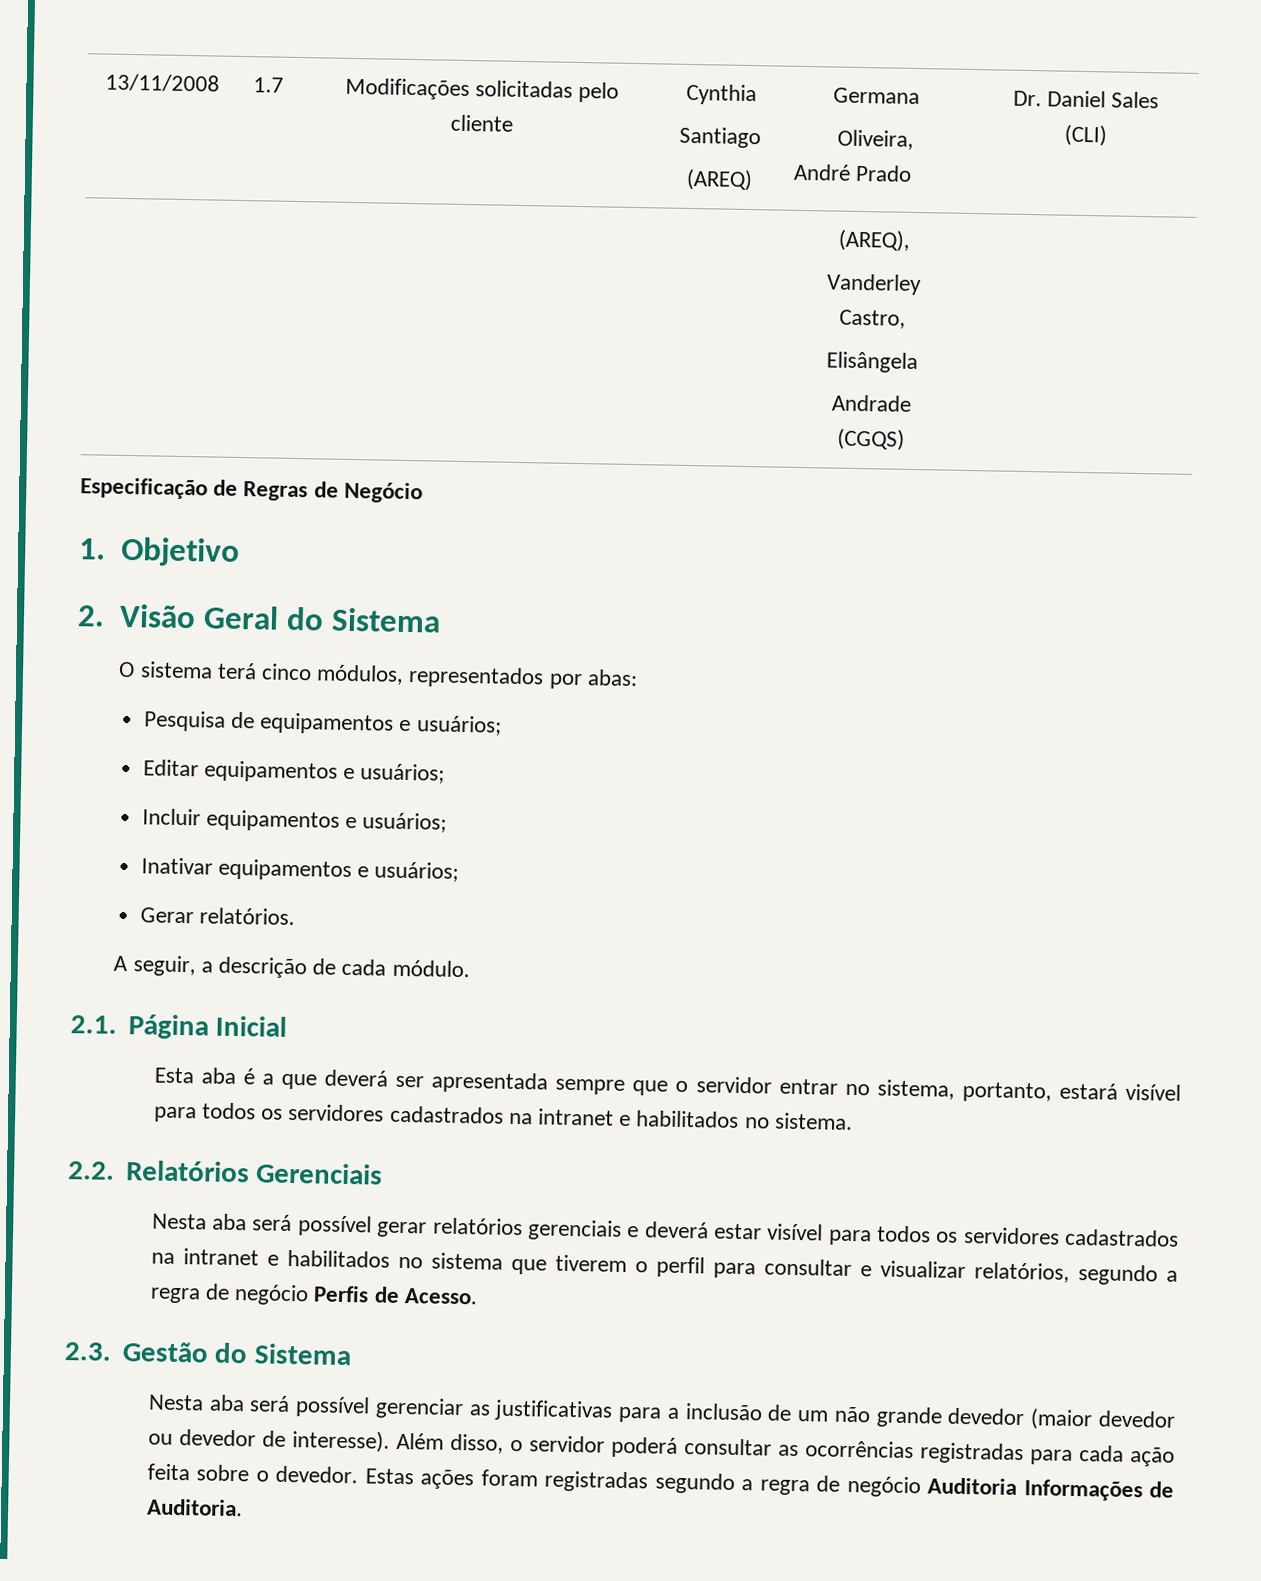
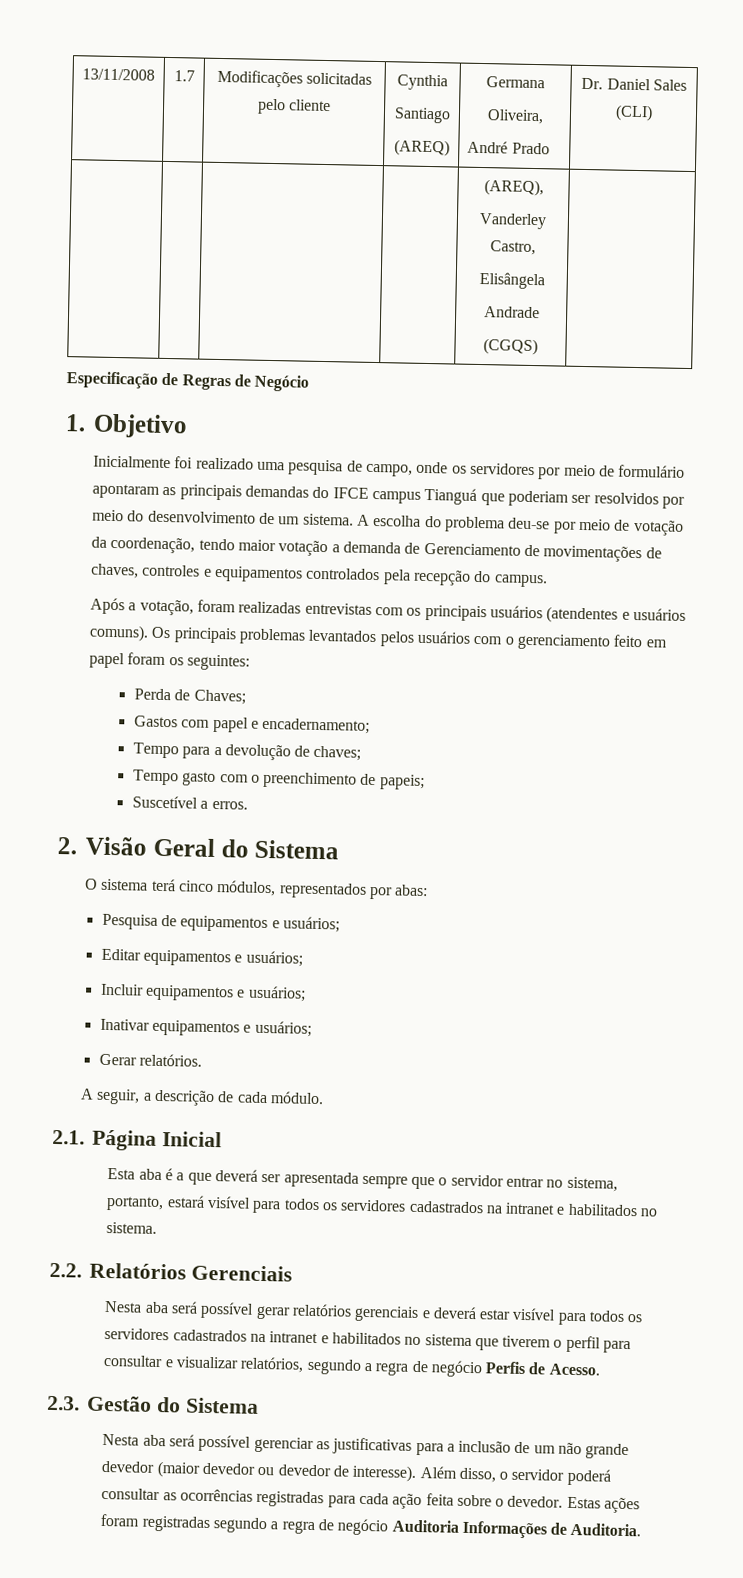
(241, 552) none -> [93,455,686,480] [92,483,685,509] [92,509,684,536] [91,536,662,563] [91,563,548,588] [90,597,686,624] [89,624,667,651] [89,652,251,671] [133,688,246,705] [133,715,371,734] [132,742,362,761] [132,769,425,791] [131,795,248,810] // Inicialmente foi realizado uma pesquisa de campo, onde os servidores por meio de formulário apontaram as principais demandas do IFCE campus Tianguá que poderiam ser resolvidos por meio do desenvolvimento de um sistema. A escolha do problema deu-se por meio de votação da coordenação, tendo maior votação a demanda de Gerenciamento de movimentações de chaves, controles e equipamentos controlados pela recepção do campus. // Após a votação, foram realizadas entrevistas com os principais usuários (atendentes e usuários comuns). Os principais problemas levantados pelos usuários com o gerenciamento feito em papel foram os seguintes: // Perda de Chaves; // Gastos com papel e encadernamento; // Tempo para a devolução de chaves; // Tempo gasto com o preenchimento de papeis; // Suscetível a erros.

